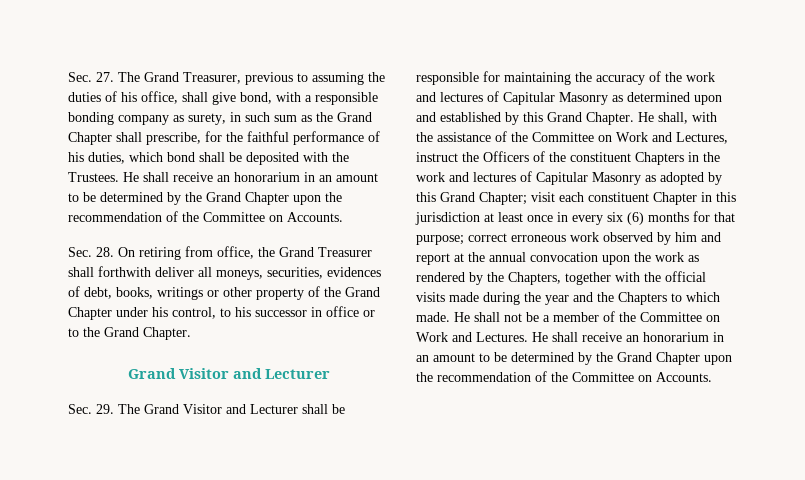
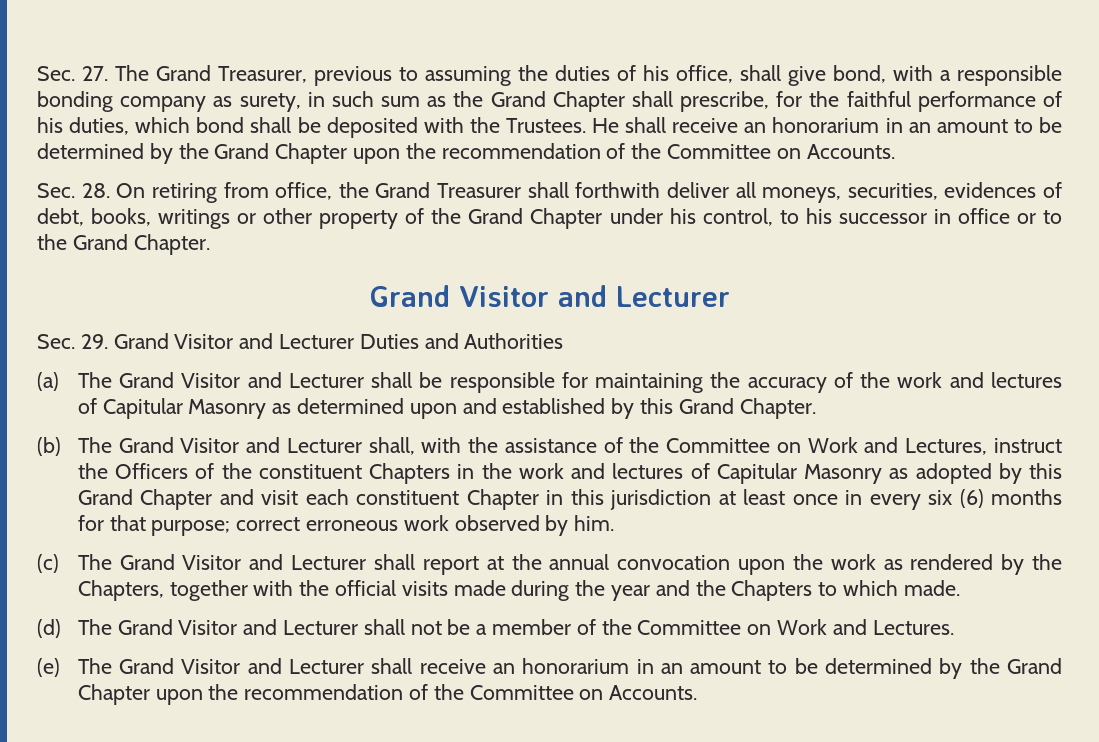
(114, 409) none -> [113,333,564,349] [37,372,59,391] Grand Visitor and Lecturer Duties and Authorities // (a)
[638,112,654,122] He -> [37,437,362,456] // (b) The Grand Visitor and Lecturer
[479,192,527,205] Chapter; -> [140,489,254,510] Chapter and
[675,232,721,242] him and -> [574,515,615,531] [37,554,415,573] him. // (c) The Grand Visitor and Lecturer shall
[454,312,470,322] He -> [37,619,359,638] // (d) The Grand Visitor and Lecturer
[532,332,548,342] He -> [37,658,365,677] // (e) The Grand Visitor and Lecturer

